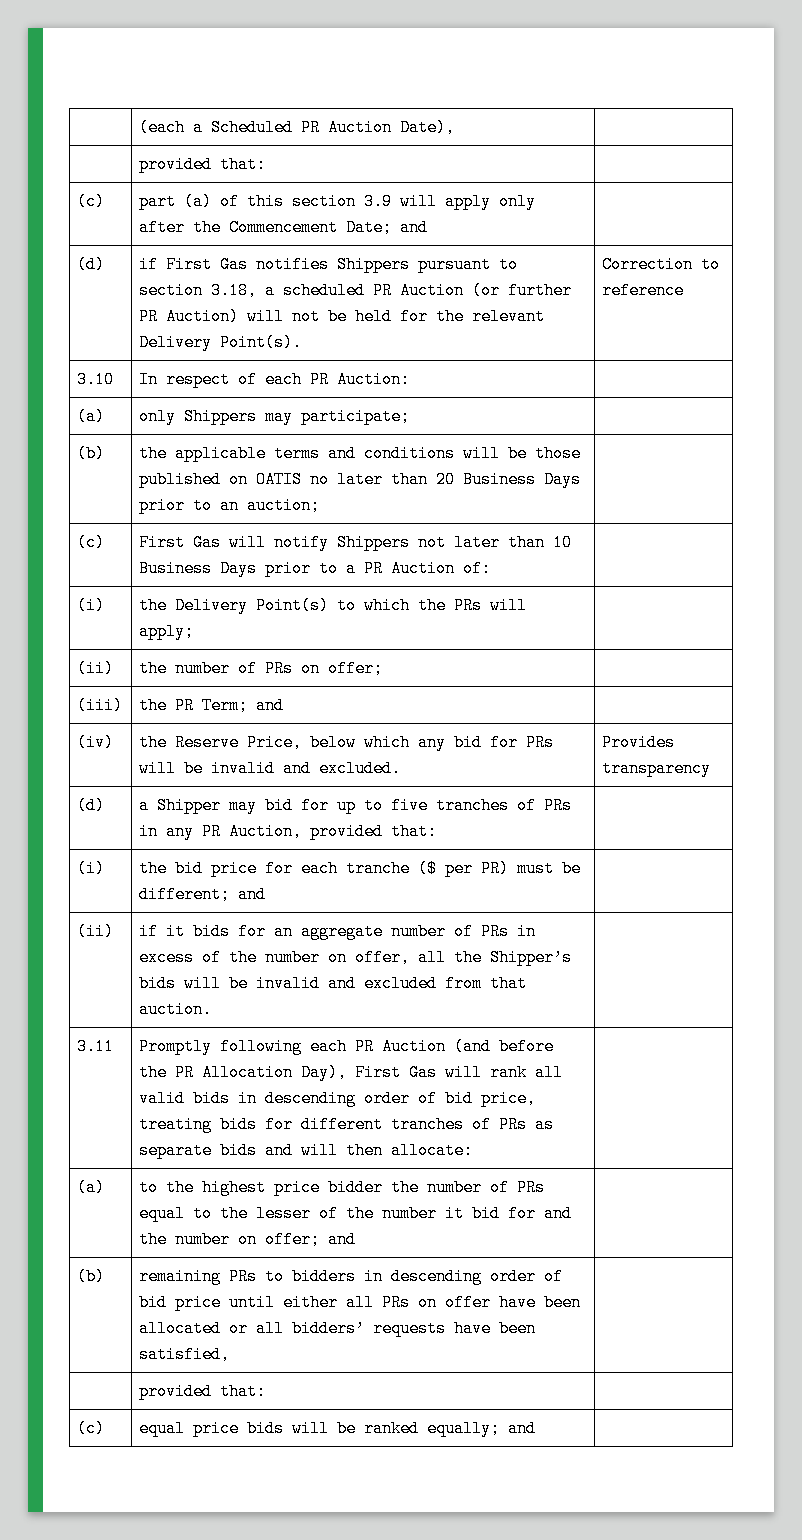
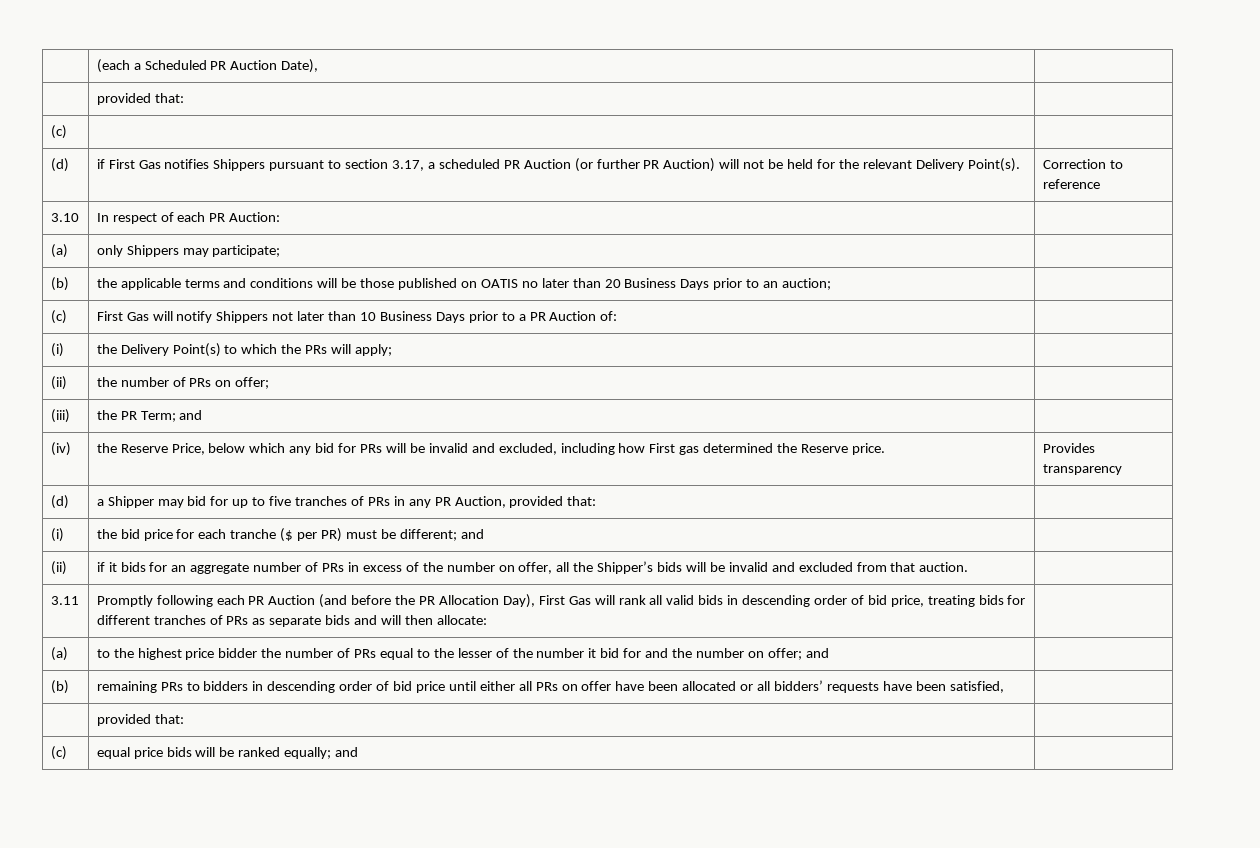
[139,193,537,210] [139,219,429,236] part (a) of this section 3.9 will apply only after the Commencement Date; and -> (67, 132) none
[211,282,258,299] 3.18, -> [392,160,425,171] 3.17,
[319,760,402,777] excluded. -> [498,443,885,455] excluded, including how First gas determined the Reserve price.

